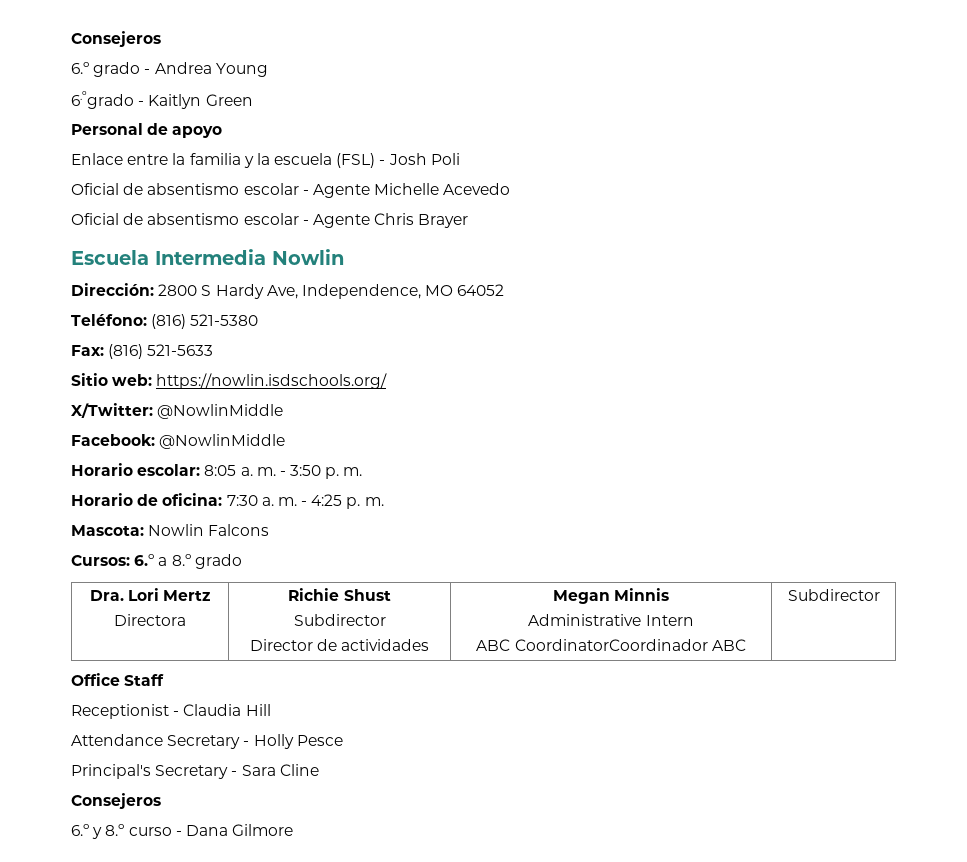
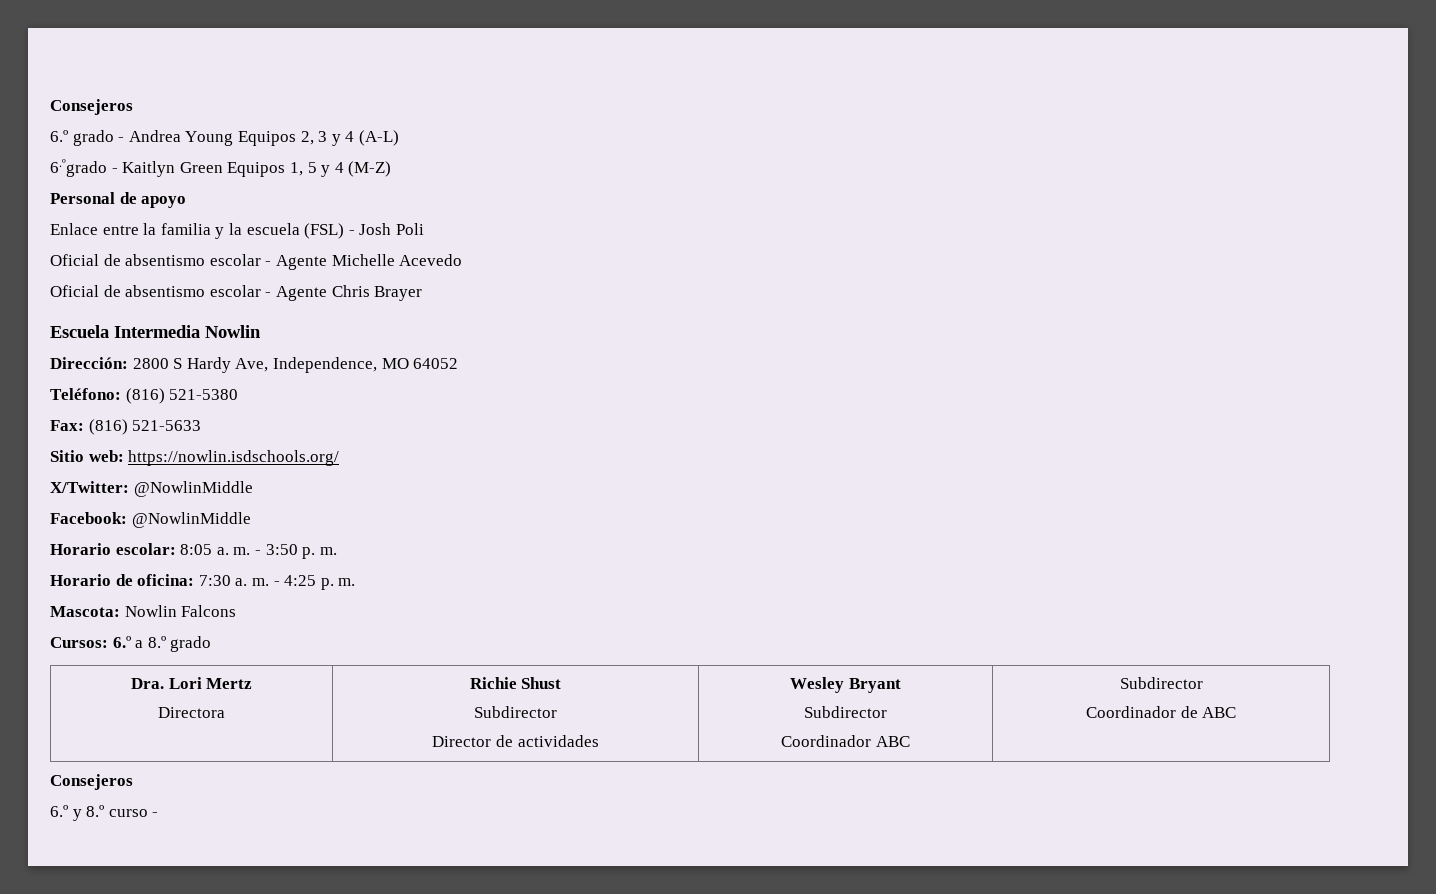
[71,91,253,109] // 6.ºgrado - Kaitlyn Green -> [237,130,399,146] [50,159,392,177] Equipos 2, 3 y 4 (A-L) // 6.ºgrado - Kaitlyn Green Equipos 1, 5 y 4 (M-Z)
[552,588,670,604] [528,614,694,626] [476,639,746,651] [787,589,880,601] [71,673,165,686] [71,704,271,719] [71,734,343,749] [71,764,319,779] Megan Minnis // Administrative Intern // ABC CoordinatorCoordinador ABC | Subdirector // Office Staff // Receptionist - Claudia Hill // Attendance Secretary - Holly Pesce // Principal's Secretary - Sara Cline -> [790,677,901,693] [804,706,887,718] [781,735,910,747] [1119,677,1203,689] [1085,706,1237,718] Wesley Bryant // Subdirector // Coordinador ABC | Subdirector // Coordinador de ABC
[185,824,294,836] Dana Gilmore -> (159, 814) none

